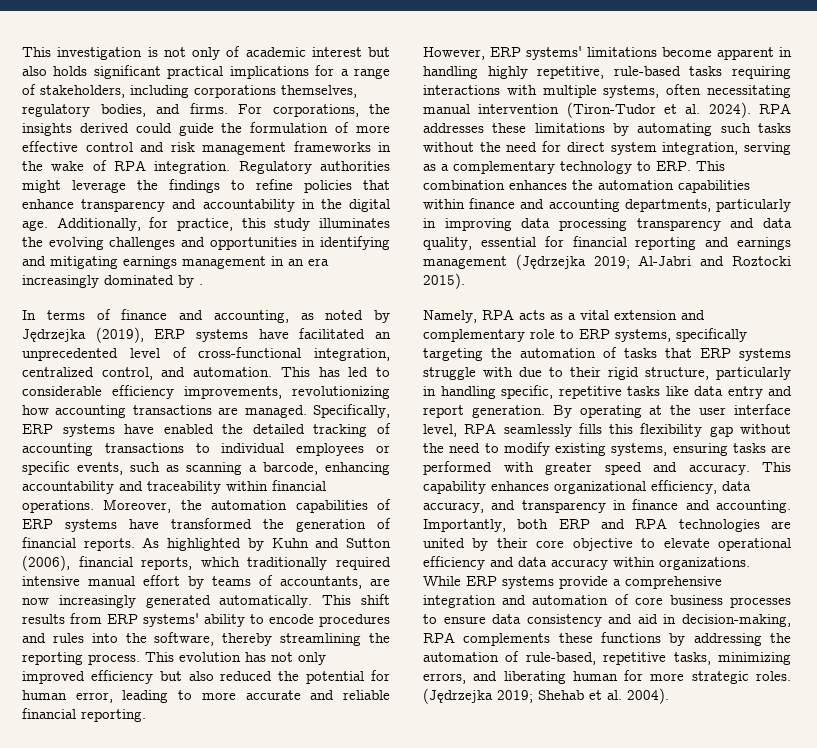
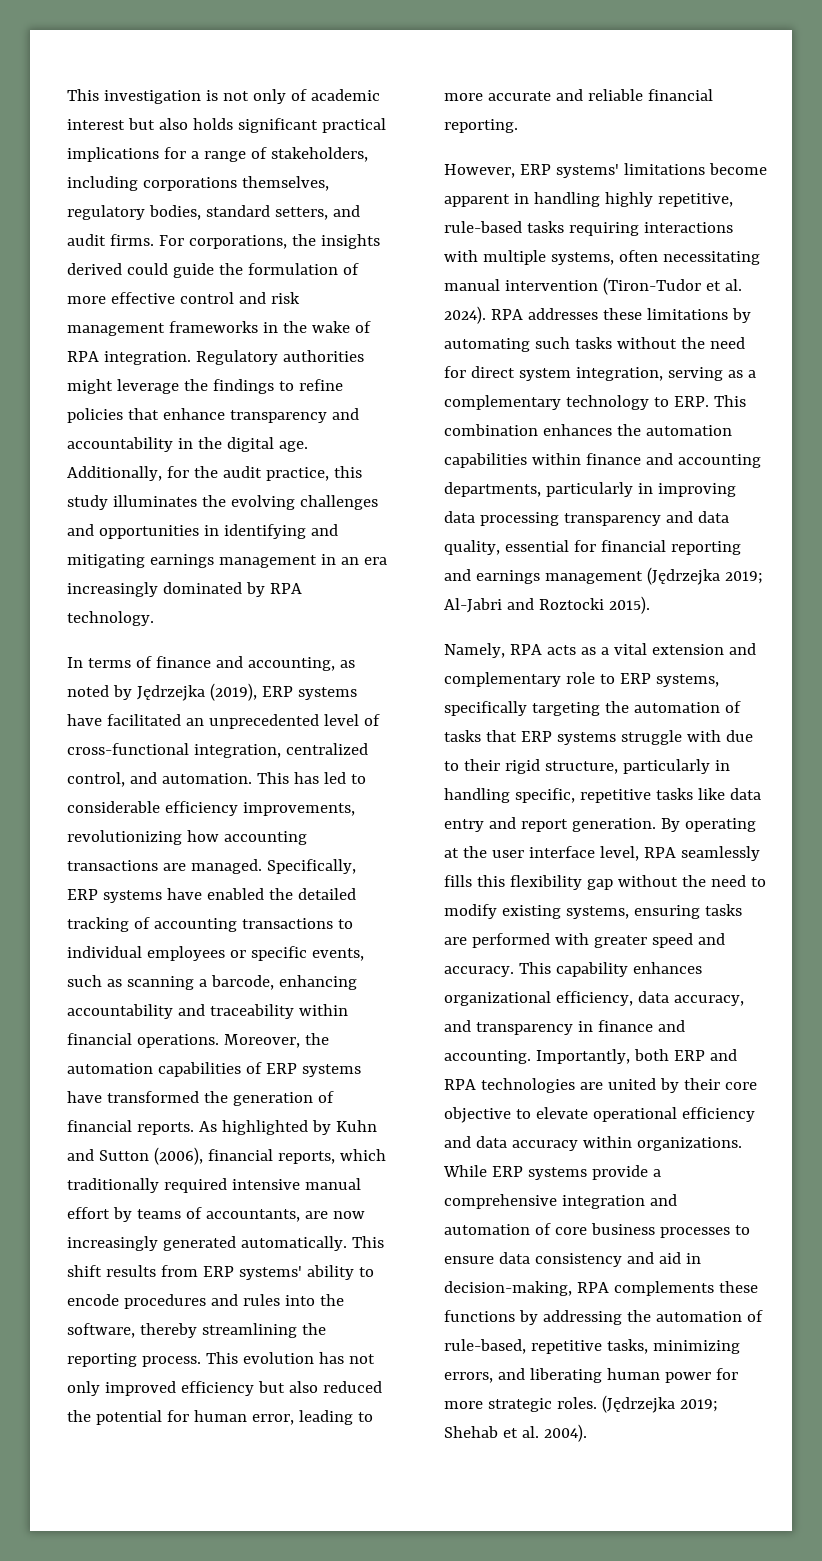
[156,104,180,114] and -> [205,205,360,220] [67,234,106,246] standard setters, and audit
(169, 222) none -> [193,466,262,478] the audit
[199,284,203,285] . -> [269,583,302,594] [67,611,154,626] RPA technology.
(618, 676) none -> [664,1372,711,1383] power

